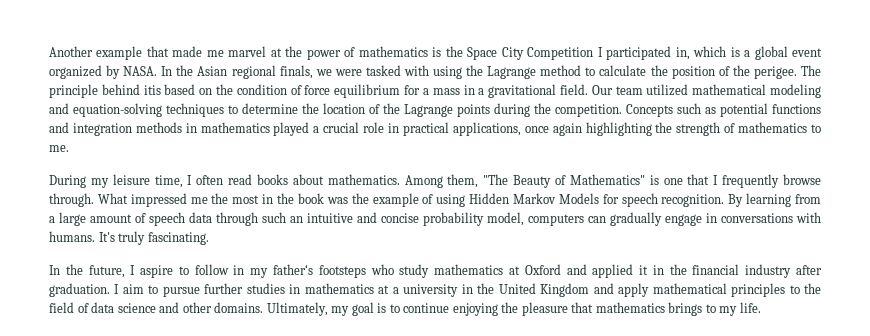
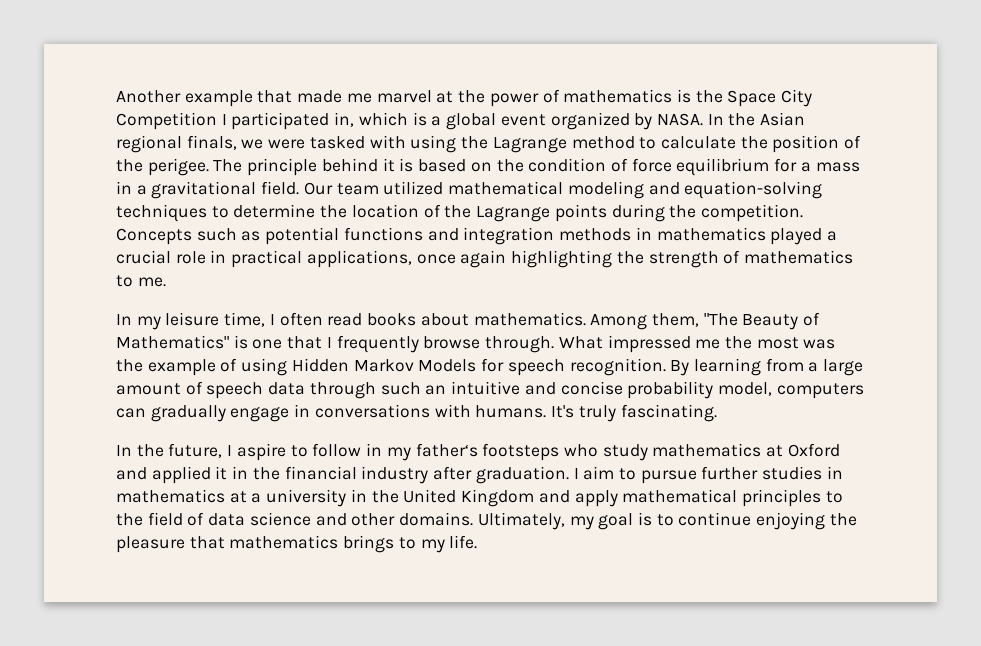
[143,85,161,95] itis -> [382,158,414,172] it is
[49,175,86,188] During -> [116,314,132,325] In
[262,193,324,204] in the book -> (799, 343) none

